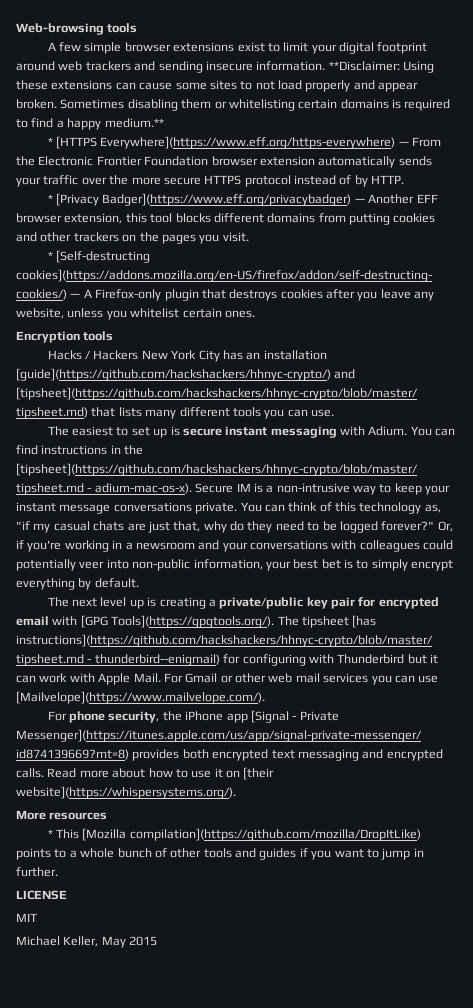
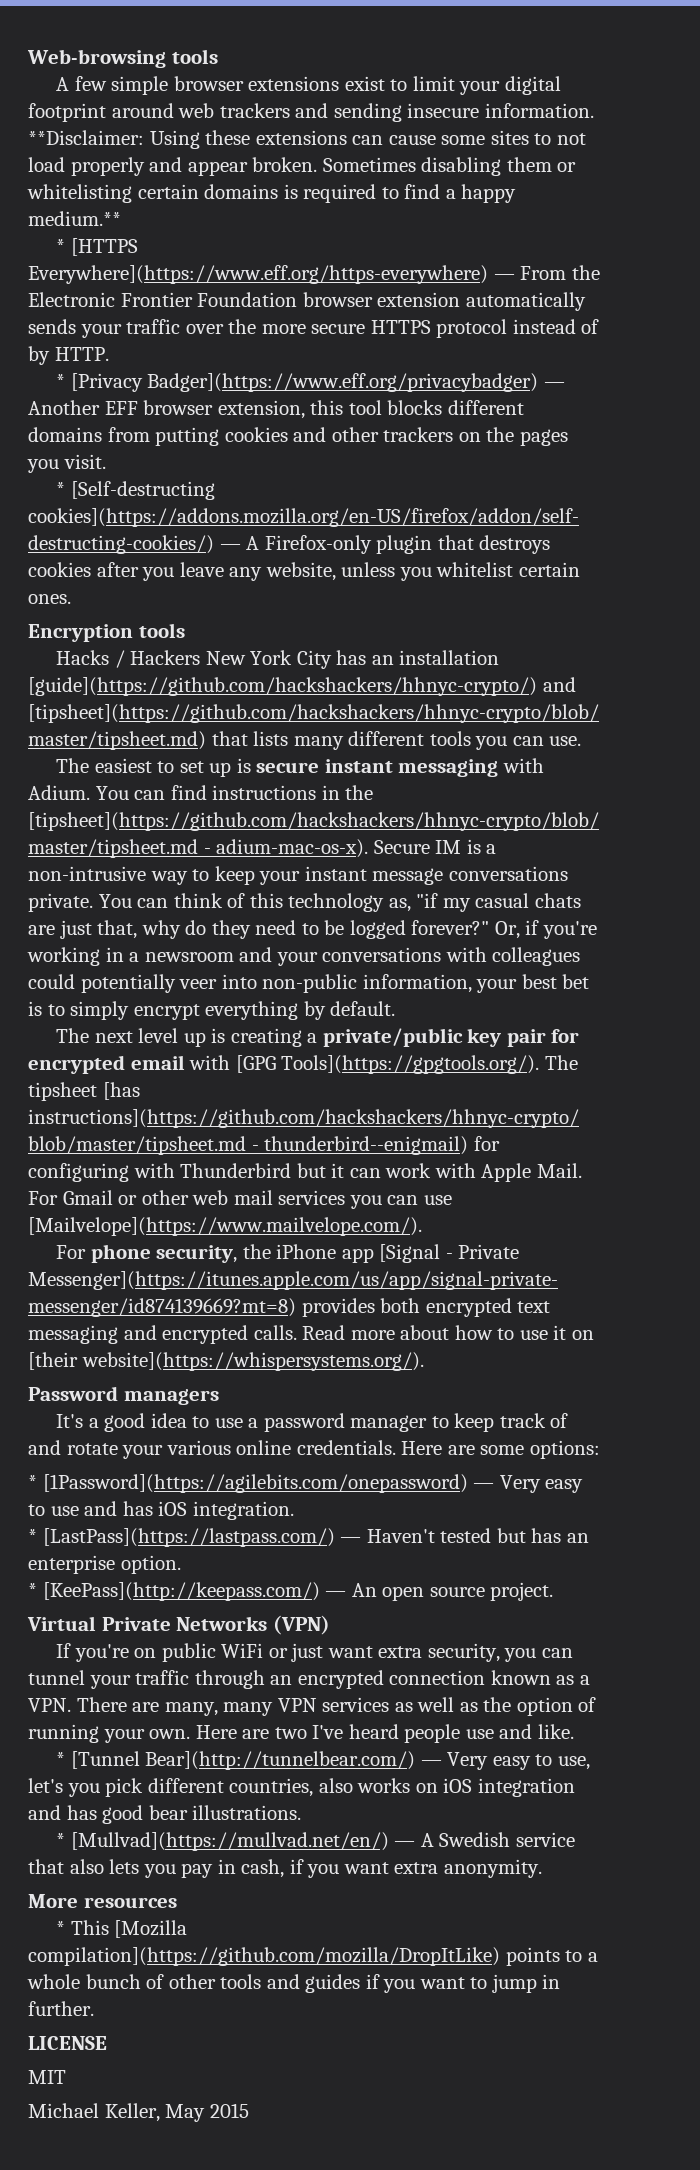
(236, 792) none -> [28,1386,219,1405] [55,1413,569,1432] [28,1440,600,1459] [28,1474,584,1493] [28,1501,294,1520] [28,1528,589,1547] [28,1555,181,1574] [28,1582,554,1601] [27,1615,330,1635] [55,1643,573,1662] [28,1670,590,1689] [28,1697,597,1716] [28,1724,574,1743] [55,1751,590,1770] [28,1778,575,1797] [28,1805,302,1824] [55,1832,575,1851] [28,1859,542,1878] // Password managers // It's a good idea to use a password manager to keep track of and rotate your various online credentials. Here are some options: // * [1Password](https://agilebits.com/onepassword) — Very easy to use and has iOS integration. // * [LastPass](https://lastpass.com/) — Haven't tested but has an enterprise option. // * [KeePass](http://keepass.com/) — An open source project. // Virtual Private Networks (VPN) // If you're on public WiFi or just want extra security, you can tunnel your traffic through an encrypted connection known as a VPN. There are many, many VPN services as well as the option of running your own. Here are two I've heard people use and like. // * [Tunnel Bear](http://tunnelbear.com/) — Very easy to use, let's you pick different countries, also works on iOS integration and has good bear illustrations. // * [Mullvad](https://mullvad.net/en/) — A Swedish service that also lets you pay in cash, if you want extra anonymity.

